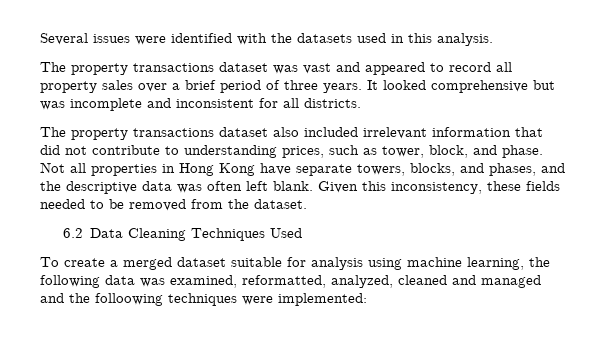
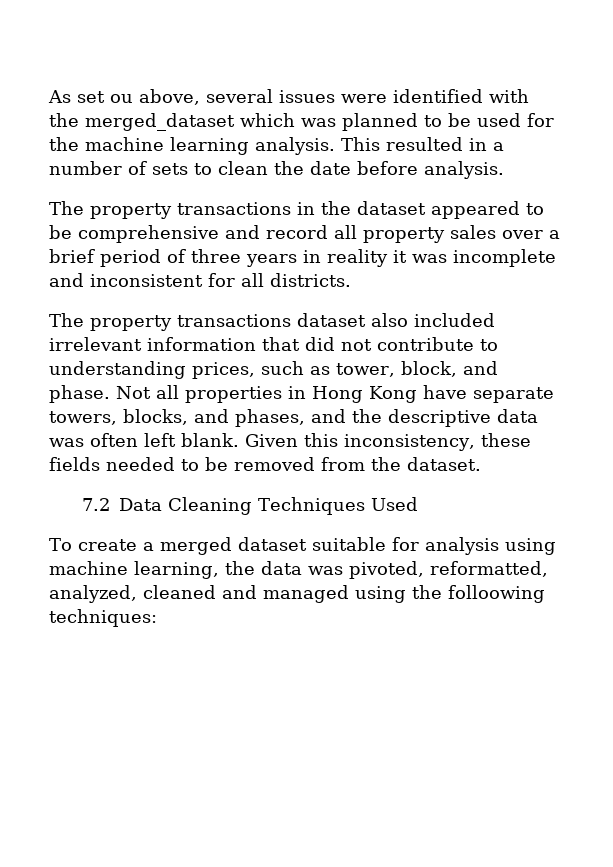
[40,33,88,45] Several -> [48,89,273,105] As set ou above, several
[297,33,493,46] [40,62,444,75] datasets used in this analysis. // The property transactions dataset was vast and appeared to -> [85,113,554,131] [49,137,504,155] [49,161,504,179] [49,201,544,219] [49,225,260,243] merged_dataset which was planned to be used for the machine learning analysis. This resulted in a number of sets to clean the date before analysis. // The property transactions in the dataset appeared to be comprehensive and
[323,80,555,93] years. It looked comprehensive but -> [246,249,407,267] years in reality it
[62,228,83,238] 6.2 -> [81,498,110,511] 7.2
[40,275,237,288] following data was examined, -> [261,561,424,579] data was pivoted,
[40,293,64,303] and -> [355,586,406,603] using
[168,293,367,306] techniques were implemented: -> [49,609,157,627] techniques:

